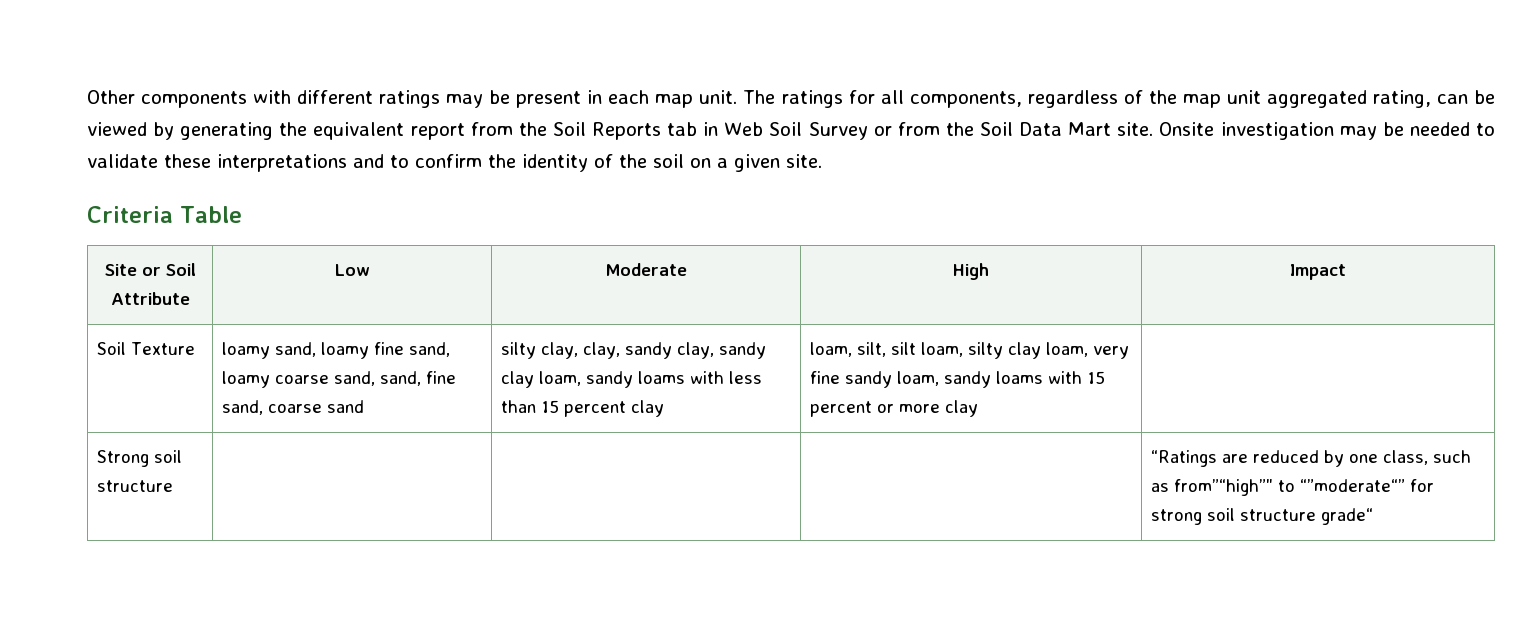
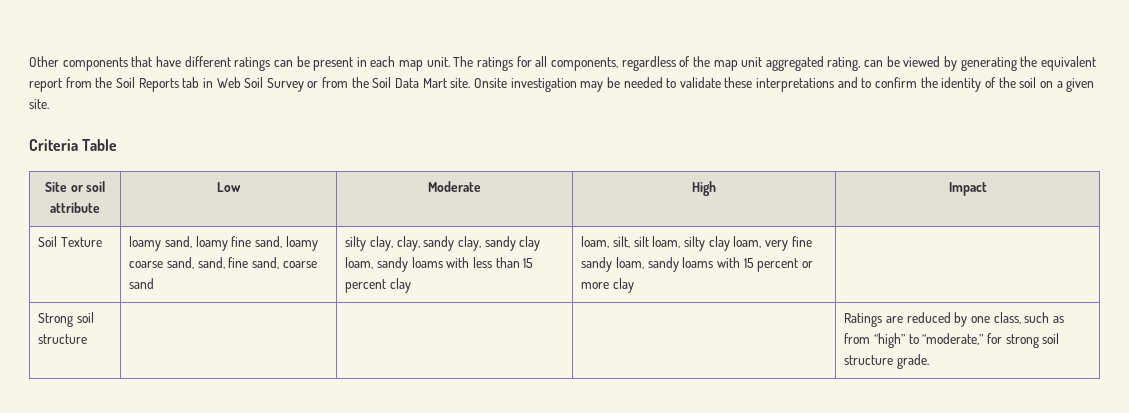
[253,90,292,104] with -> [131,56,181,67] that have
[446,94,484,108] may -> [273,60,293,67] can
[165,263,196,276] [110,292,190,305] Soil Attribute -> [86,181,106,192] [50,202,100,213] soil attribute
[1150,450,1217,467] “Ratings -> [844,313,883,327] Ratings
[1173,479,1405,496] from”“high”" to “”moderate“” -> [844,333,985,348] from “high” to “moderate,”
[1320,508,1373,525] grade“ -> [897,354,930,369] grade.

